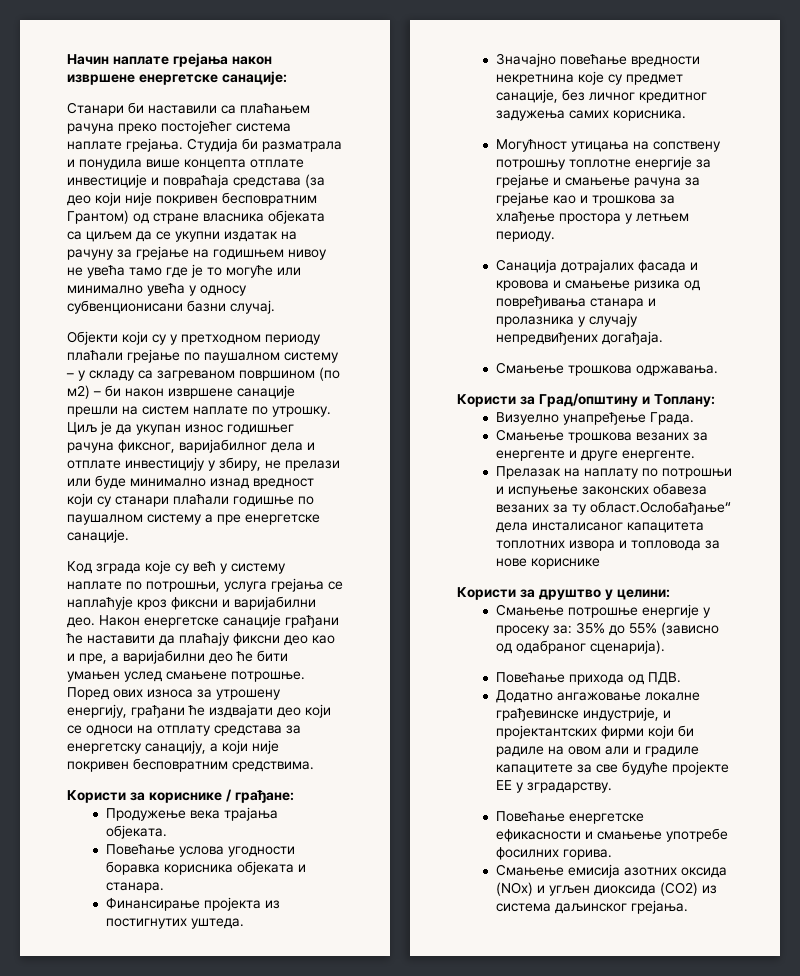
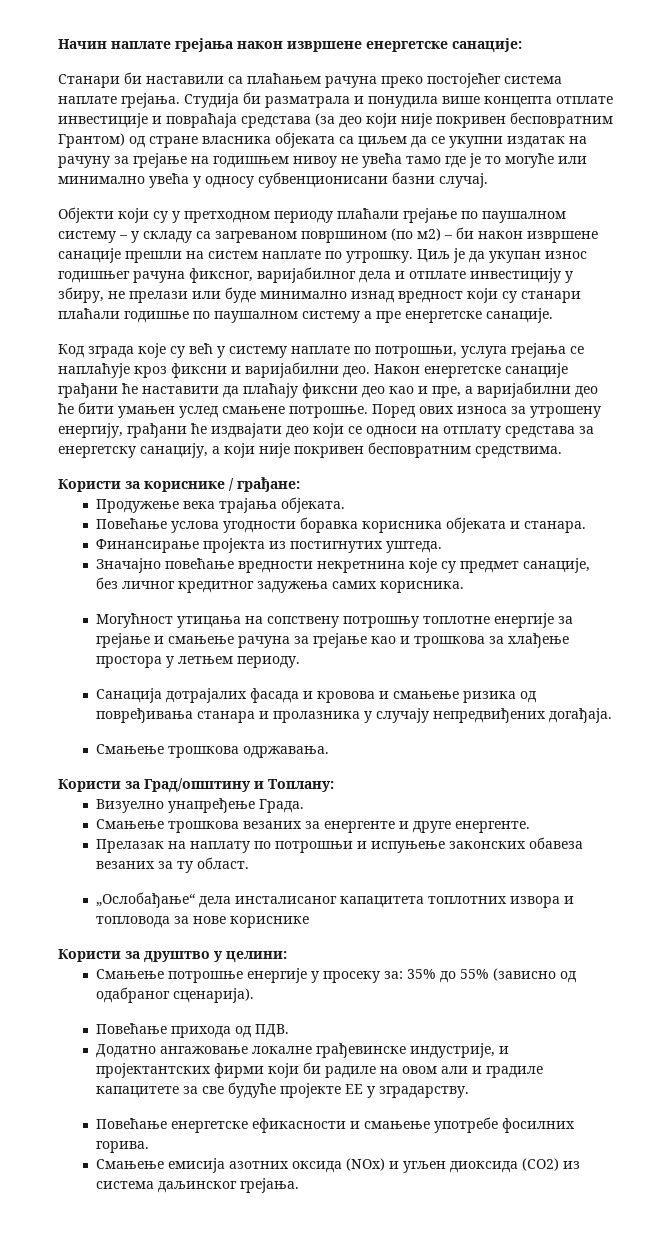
[590,501,732,515] област.Ослобађање“ -> [196,857,249,869] [95,892,195,908] област. // „Ослобађање“

